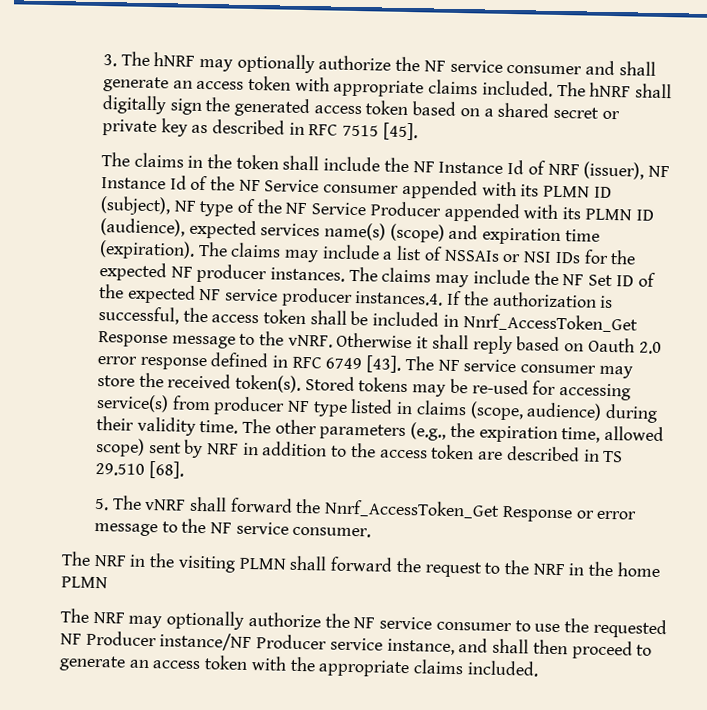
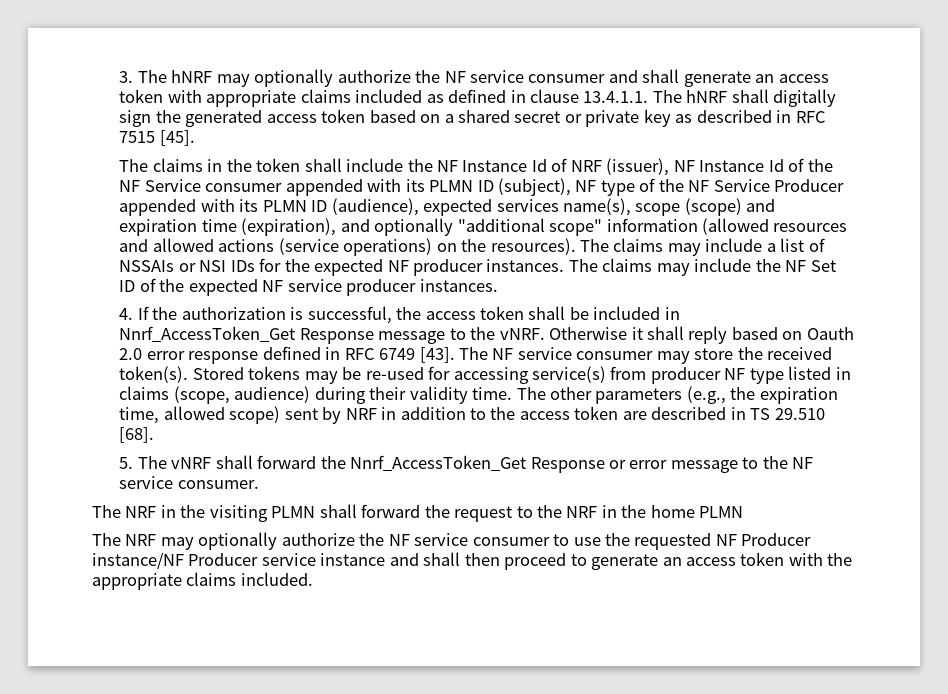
[481,80,553,97] included. -> [355,89,649,103] included as defined in clause 13.4.1.1.
[324,222,387,241] name(s) -> [562,198,681,216] name(s), scope
[98,240,195,260] (expiration). -> [241,218,848,236] [119,238,576,256] (expiration), and optionally "additional scope" information (allowed resources and allowed actions (service operations) on the resources).
[354,291,444,306] instances.4. -> [419,279,498,292] [119,308,134,320] instances. // 4.
[386,638,455,656] instance, -> [320,553,386,566] instance

